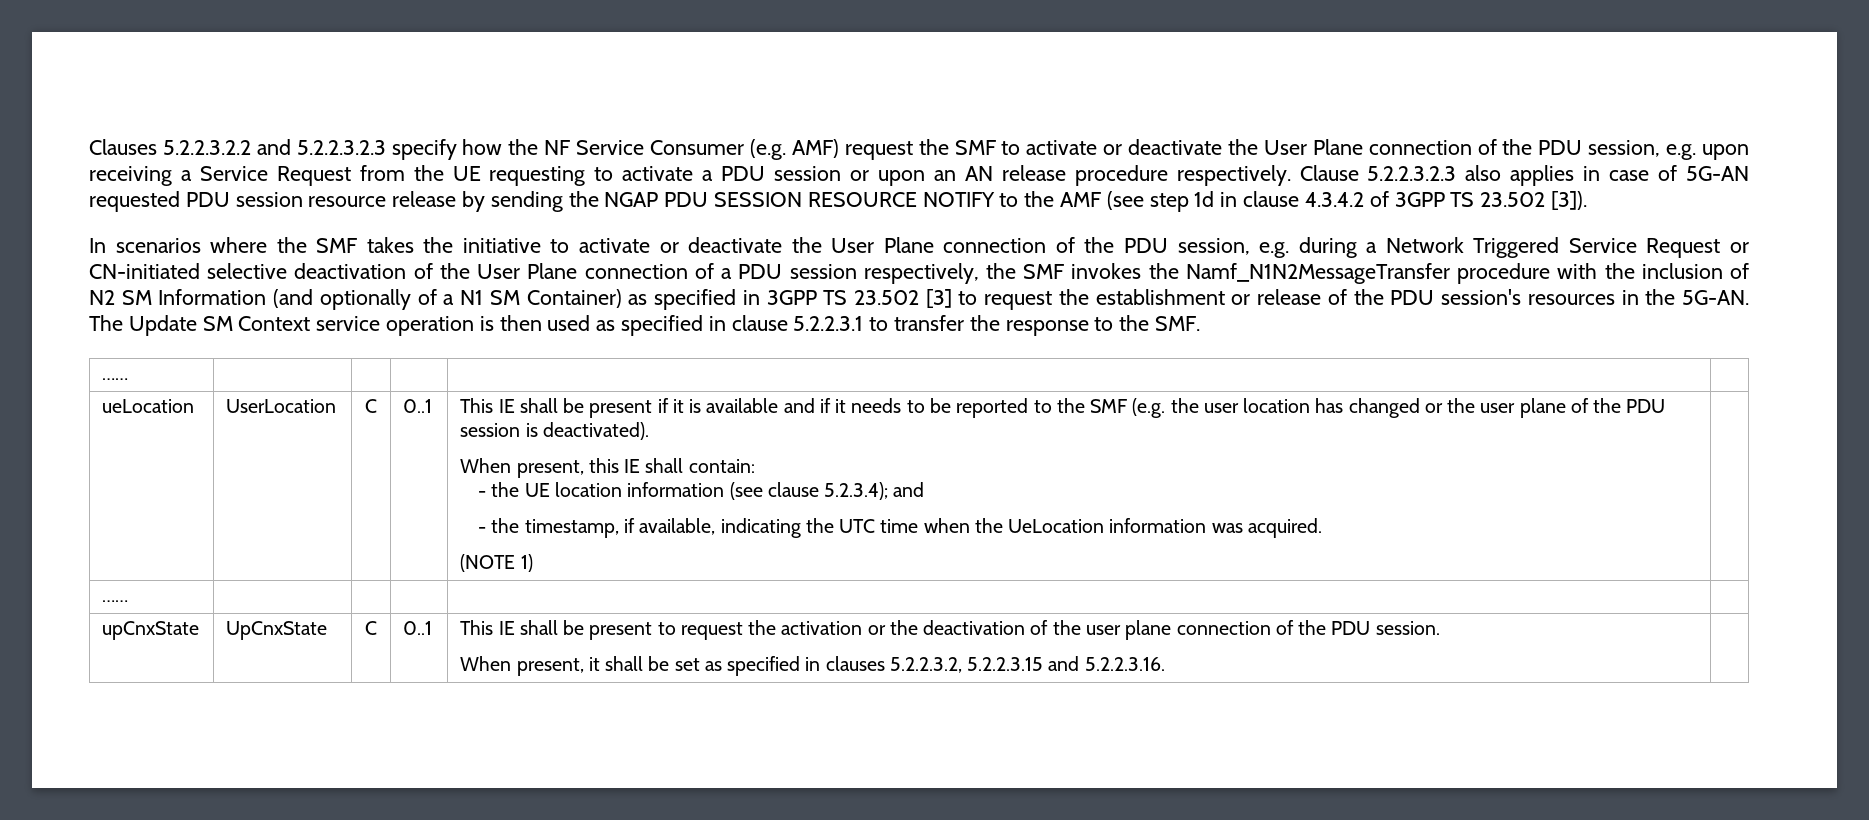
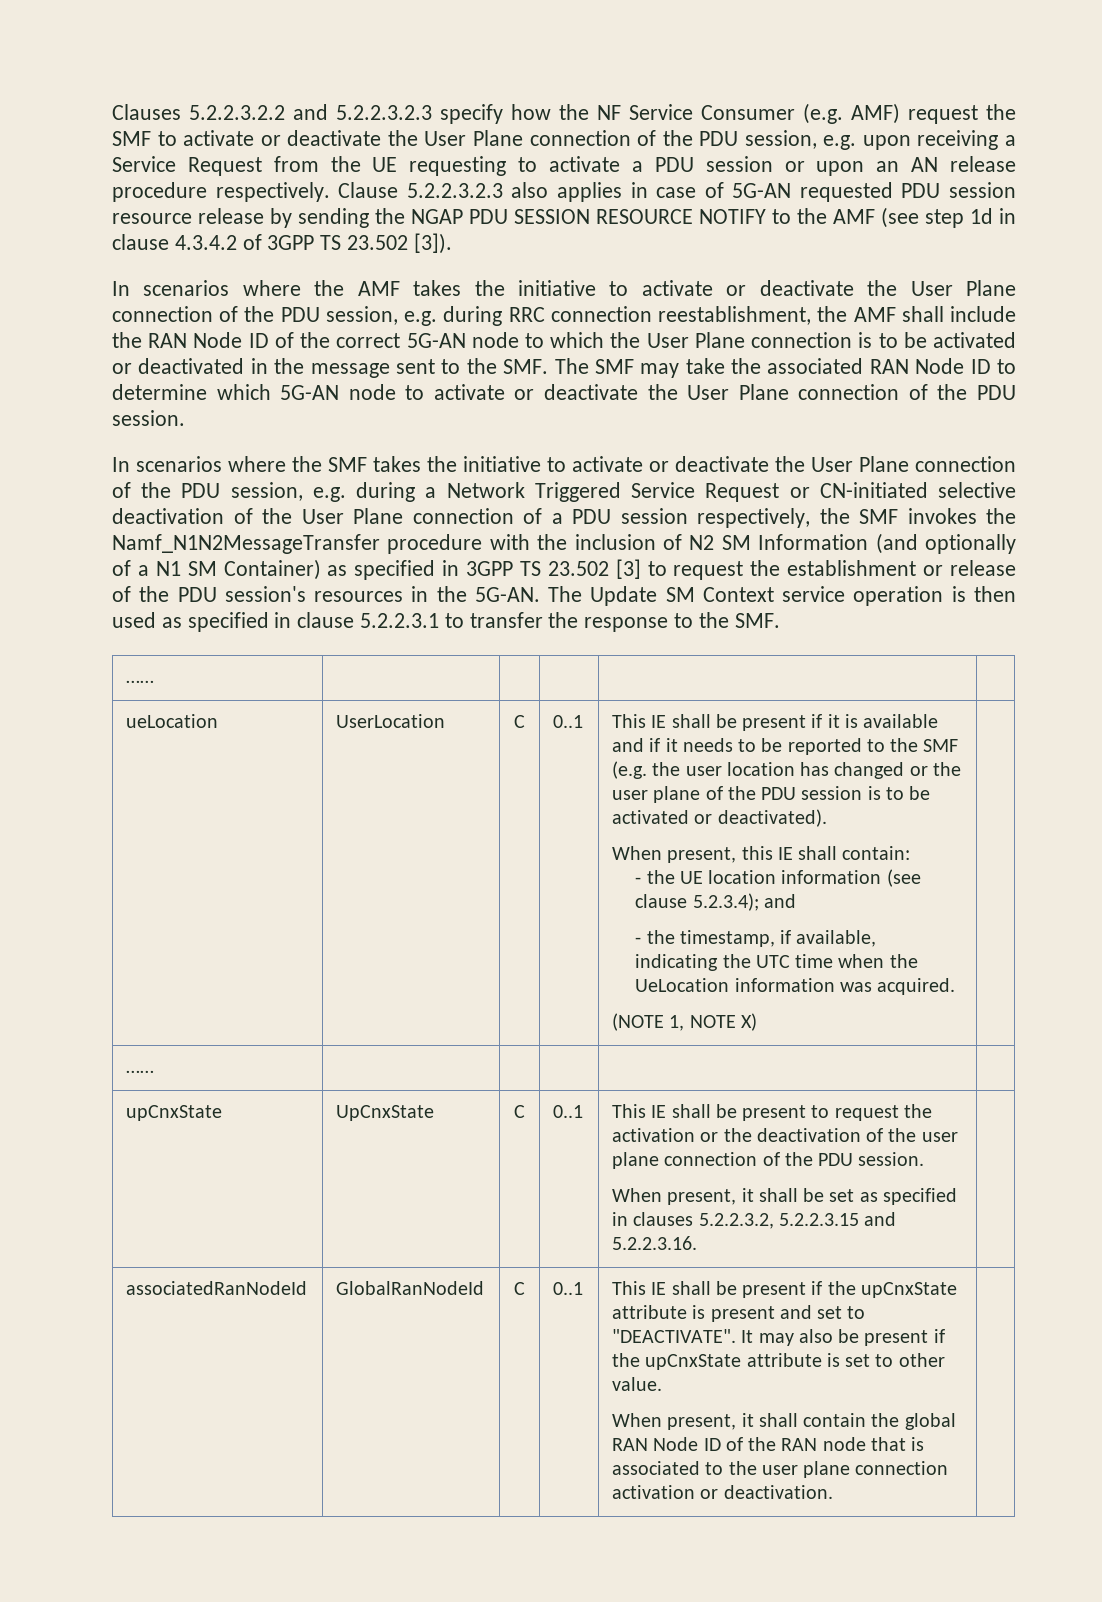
(1587, 200) none -> [112,280,1017,296] [112,306,1017,326] [112,332,1016,348] [112,358,1017,378] [112,384,1016,400] [112,410,185,426] // In scenarios where the AMF takes the initiative to activate or deactivate the User Plane connection of the PDU session, e.g. during RRC connection reestablishment, the AMF shall include the RAN Node ID of the correct 5G-AN node to which the User Plane connection is to be activated or deactivated in the message sent to the SMF. The SMF may take the associated RAN Node ID to determine which 5G-AN node to activate or deactivate the User Plane connection of the PDU session.
(538, 430) none -> [885,786,931,800] [612,810,713,824] to be activated or
[520,554,533,572] 1) -> [669,1013,757,1031] 1, NOTE X)
(1165, 664) none -> [126,1281,308,1295] [336,1281,485,1295] [514,1282,525,1295] [553,1282,584,1295] [612,1281,957,1298] [612,1305,866,1322] [612,1329,945,1346] [612,1353,945,1370] [612,1377,663,1391] [612,1413,956,1430] [612,1437,925,1451] [612,1461,949,1478] [612,1485,833,1499] // associatedRanNodeId | GlobalRanNodeId | C | 0..1 | This IE shall be present if the upCnxState attribute is present and set to "DEACTIVATE". It may also be present if the upCnxState attribute is set to other value. // When present, it shall contain the global RAN Node ID of the RAN node that is associated to the user plane connection activation or deactivation. |

